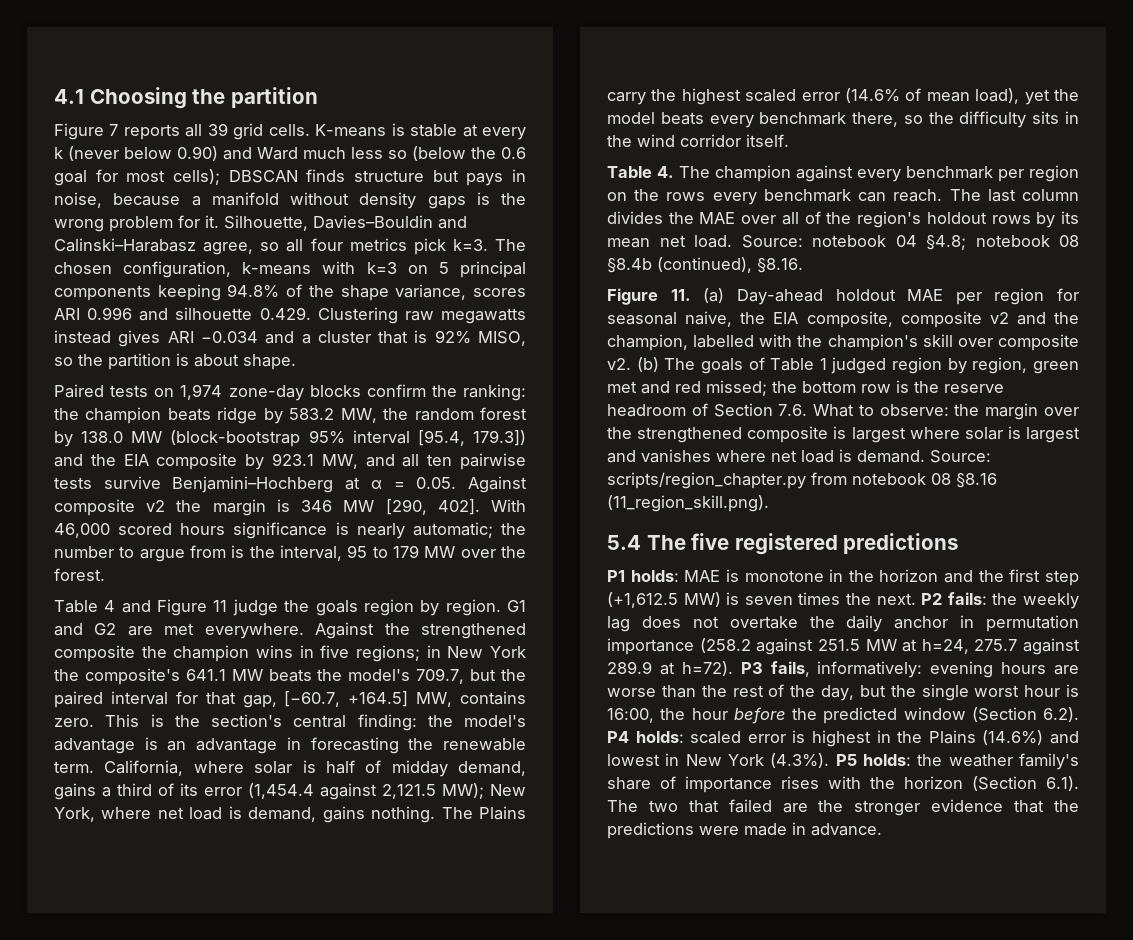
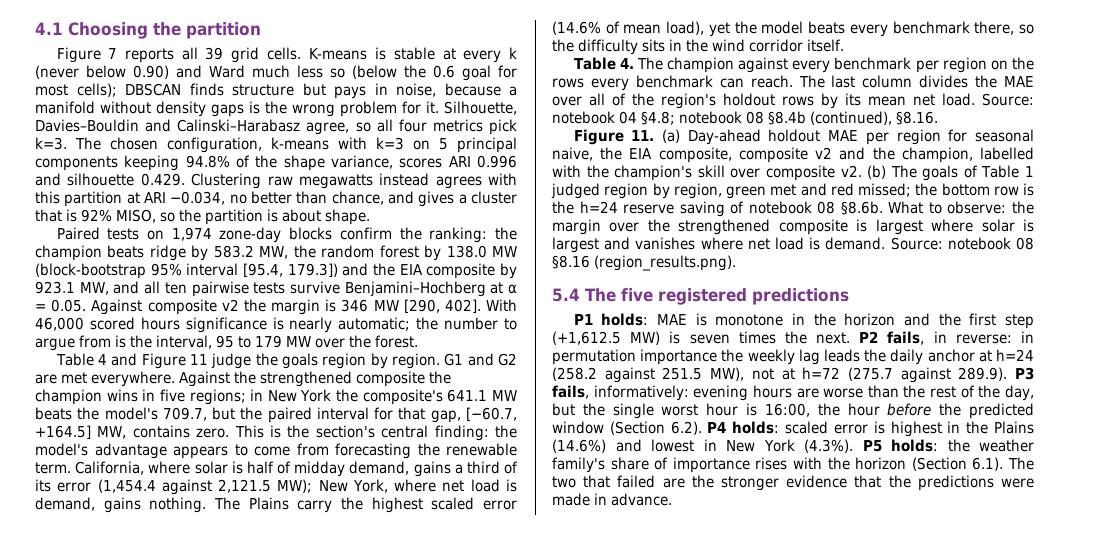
[118,330,295,347] gives ARI −0.034 and -> [435,173,517,189] [35,191,455,207] agrees with this partition at ARI −0.034, no better than chance, and gives
[144,737,301,754] is an advantage in -> [173,443,329,459] appears to come from
[944,384,1004,393] [607,403,808,417] reserve headroom of Section 7.6. -> [579,201,883,217] h=24 reserve saving of notebook 08 §8.6b.
[607,472,847,489] scripts/region_chapter.py from -> (943, 243) none
[607,495,769,512] (11_region_skill.png). -> [594,255,736,271] (region_results.png).
[947,592,1079,609] [607,615,1079,632] [607,638,1080,655] [607,661,733,676] fails: the weekly lag does not overtake the daily anchor in permutation importance (258.2 against 251.5 MW at h=24, 275.7 against 289.9 at h=72). -> [887,331,1034,345] [552,349,1034,365] [552,367,1008,383] fails, in reverse: in permutation importance the weekly lag leads the daily anchor at h=24 (258.2 against 251.5 MW), not at h=72 (275.7 against 289.9).

